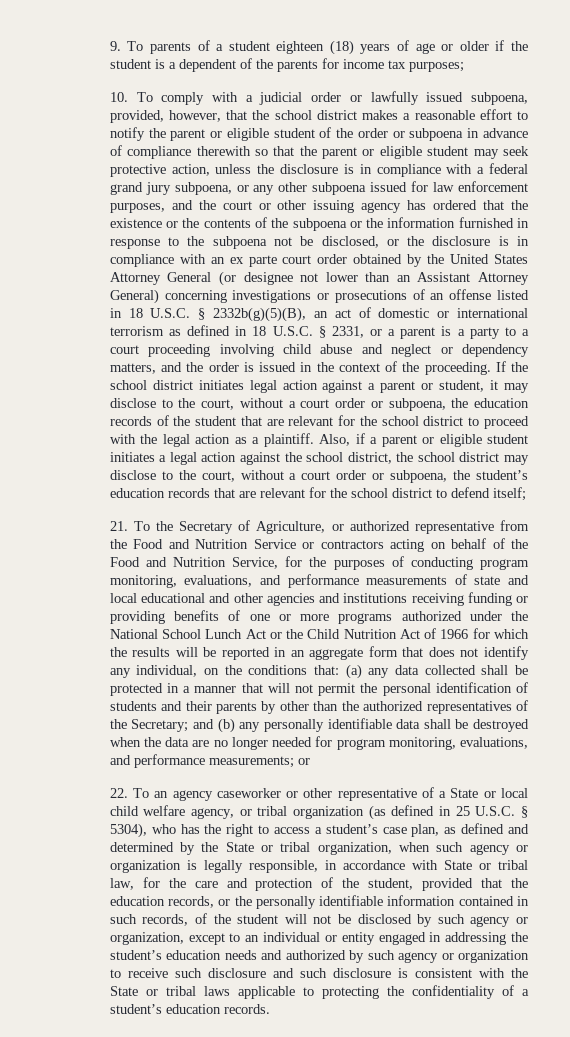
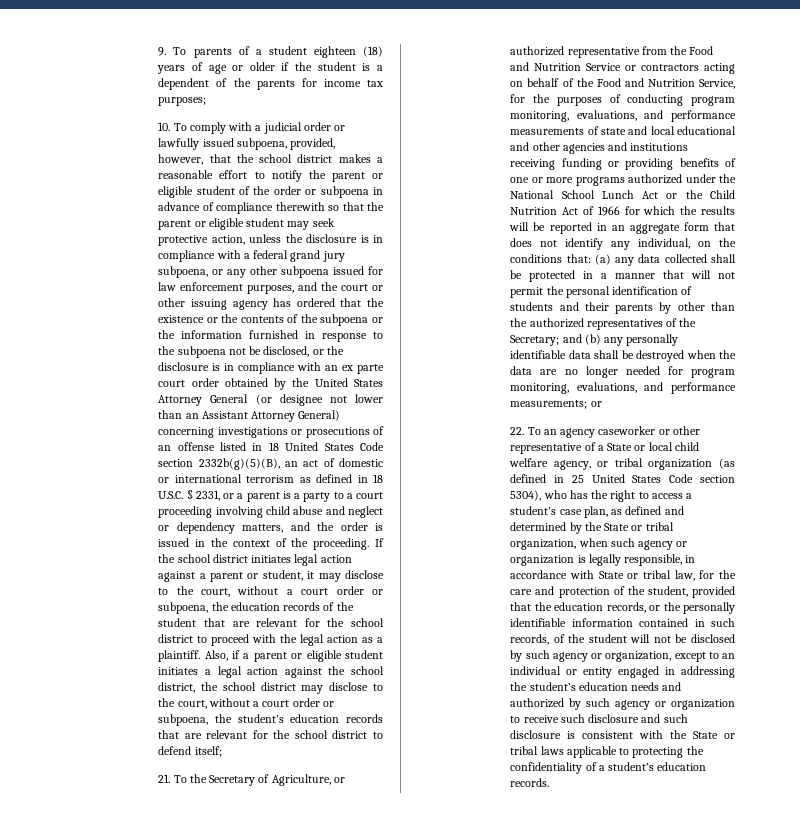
[150,308,206,320] U.S.C. § -> [285,442,384,451] [158,459,194,467] United States Code section
[475,806,528,818] U.S.C. § -> [591,474,735,483] United States Code section

